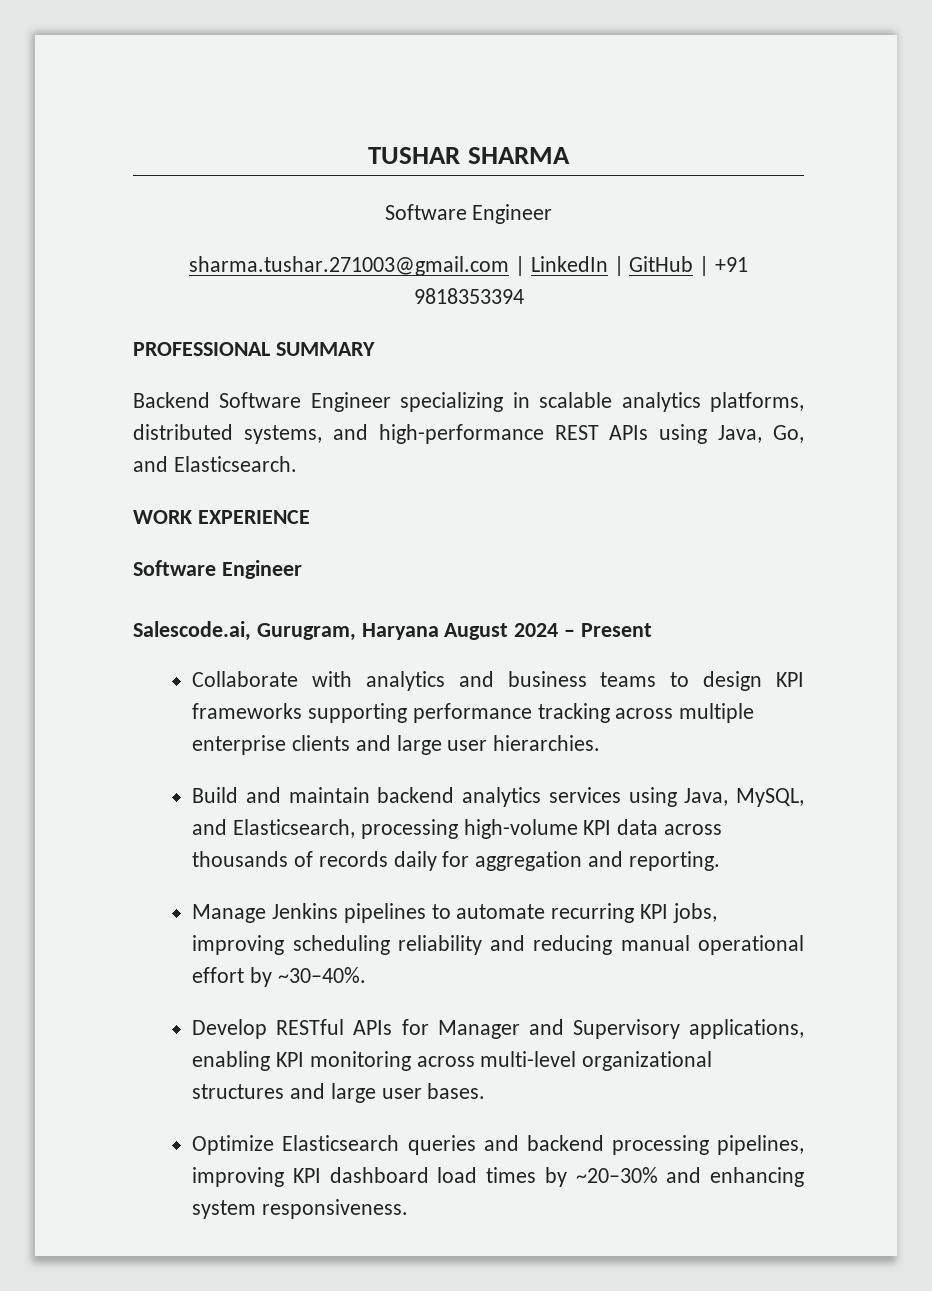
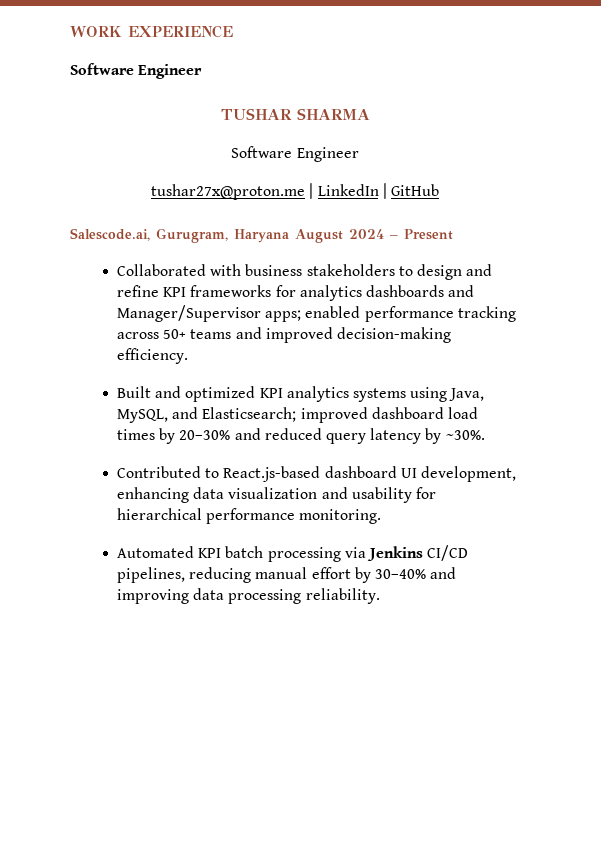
(368, 155) none -> [70,25,233,38] [70,63,203,79] WORK EXPERIENCE // Software Engineer //
[189,256,510,276] sharma.tushar.271003@gmail.com -> [151,184,306,200] tushar27x@proton.me
[699,256,748,276] [413,288,524,304] [133,342,375,356] [133,392,805,412] [133,424,804,444] [133,456,297,472] [133,510,310,524] [133,560,302,579] | +91 9818353394 // PROFESSIONAL SUMMARY // Backend Software Engineer specializing in scalable analytics platforms, distributed systems, and high-performance REST APIs using Java, Go, and Elasticsearch. // WORK EXPERIENCE // Software Engineer -> (439, 190) none
[192,671,804,691] [192,703,755,723] [192,735,601,755] [192,787,804,807] [192,819,723,839] [192,851,720,871] [192,903,717,923] [192,935,805,955] [192,967,366,987] [192,1019,805,1039] [192,1051,713,1071] [192,1083,486,1103] [192,1135,804,1155] [192,1167,804,1187] [192,1199,409,1219] Collaborate with analytics and business teams to design KPI frameworks supporting performance tracking across multiple enterprise clients and large user hierarchies. // Build and maintain backend analytics services using Java, MySQL, and Elasticsearch, processing high-volume KPI data across thousands of records daily for aggregation and reporting. // Manage Jenkins pipelines to automate recurring KPI jobs, improving scheduling reliability and reducing manual operational effort by ~30–40%. // Develop RESTful APIs for Manager and Supervisory applications, enabling KPI monitoring across multi-level organizational structures and large user bases. // Optimize Elasticsearch queries and backend processing pipelines, improving KPI dashboard load times by ~20–30% and enhancing system responsiveness. -> [117,264,493,280] [117,285,475,301] [117,305,516,322] [117,327,452,343] [117,348,189,364] [117,386,485,402] [117,407,479,423] [117,428,485,444] [117,466,517,482] [117,487,437,503] [117,508,382,524] [117,545,469,562] [117,567,457,583] [117,588,380,604] Collaborated with business stakeholders to design and refine KPI frameworks for analytics dashboards and Manager/Supervisor apps; enabled performance tracking across 50+ teams and improved decision-making efficiency. // Built and optimized KPI analytics systems using Java, MySQL, and Elasticsearch; improved dashboard load times by 20–30% and reduced query latency by ~30%. // Contributed to React.js-based dashboard UI development, enhancing data visualization and usability for hierarchical performance monitoring. // Automated KPI batch processing via Jenkins CI/CD pipelines, reducing manual effort by 30–40% and improving data processing reliability.

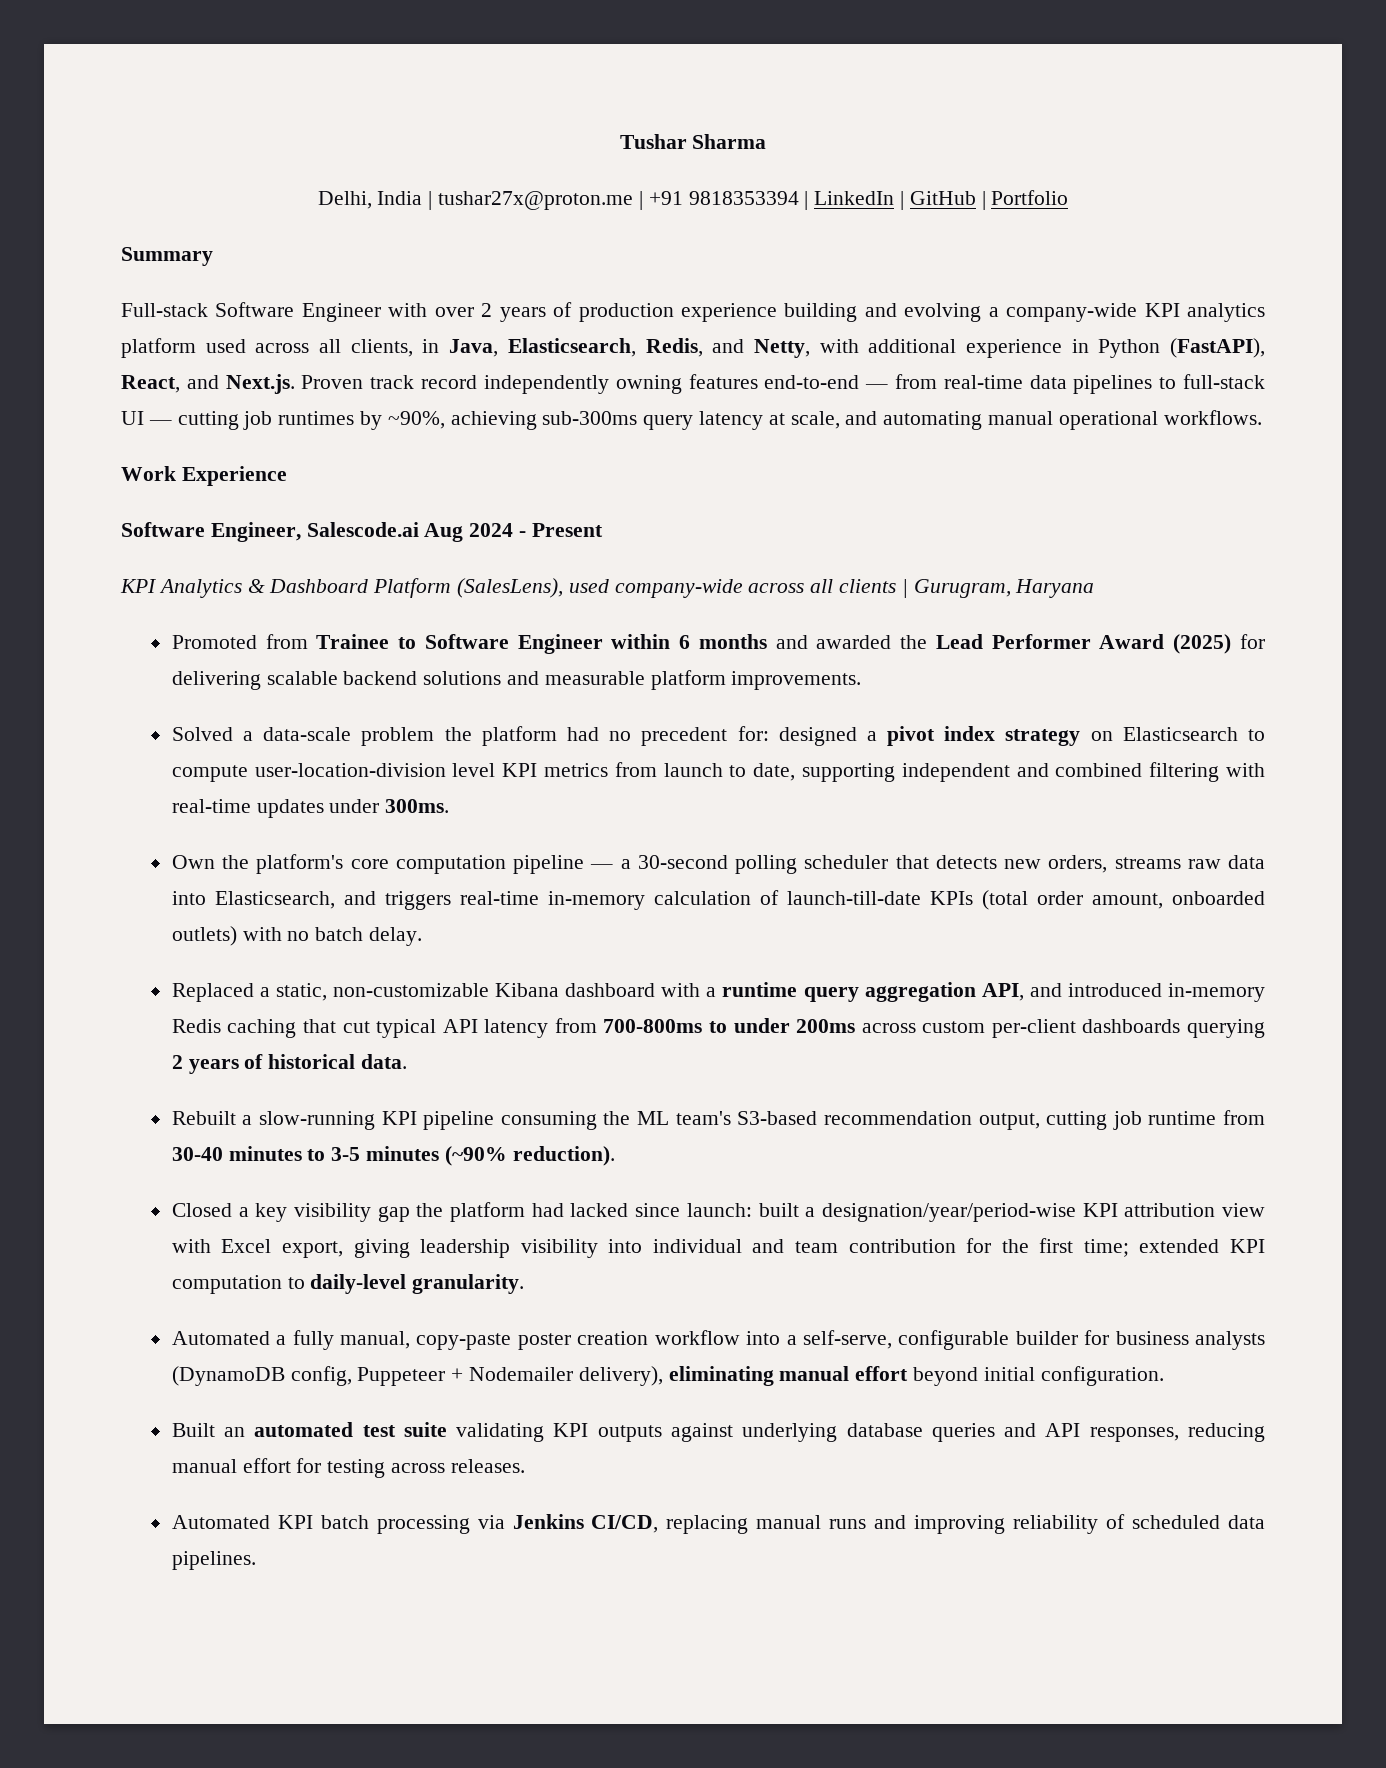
[70,25,233,38] [70,63,203,79] [220,108,370,120] [231,146,359,162] [151,183,439,200] [70,228,453,243] [117,264,493,280] [117,285,475,301] [117,305,516,322] [117,327,452,343] [117,348,189,364] [117,386,485,402] [117,407,479,423] [117,428,485,444] [117,466,517,482] [117,487,437,503] [117,508,382,524] WORK EXPERIENCE // Software Engineer // TUSHAR SHARMA // Software Engineer // tushar27x@proton.me | LinkedIn | GitHub // Salescode.ai, Gurugram, Haryana August 2024 – Present // Collaborated with business stakeholders to design and refine KPI frameworks for analytics dashboards and Manager/Supervisor apps; enabled performance tracking across 50+ teams and improved decision-making efficiency. // Built and optimized KPI analytics systems using Java, MySQL, and Elasticsearch; improved dashboard load times by 20–30% and reduced query latency by ~30%. // Contributed to React.js-based dashboard UI development, enhancing data visualization and usability for hierarchical performance monitoring. -> [619,134,767,149] [317,190,1069,210] [121,247,213,266] [121,302,1265,322] [121,338,1265,358] [121,374,1265,394] [121,410,1262,430] [121,466,287,486] [121,522,603,542] [120,578,1095,598] [171,634,1265,654] [171,670,862,690] [171,726,1265,746] [171,762,1266,782] [171,799,450,818] [171,854,1266,874] [171,890,1265,910] [171,926,423,946] [171,982,1265,1002] [171,1018,1265,1038] [171,1054,408,1074] [171,1110,1266,1130] [171,1146,615,1166] [171,1202,1265,1222] [171,1238,1266,1258] [171,1274,525,1294] [171,1330,1265,1350] [171,1366,1164,1386] [171,1422,1265,1442] [171,1458,525,1478] Tushar Sharma // Delhi, India | tushar27x@proton.me | +91 9818353394 | LinkedIn | GitHub | Portfolio // Summary // Full-stack Software Engineer with over 2 years of production experience building and evolving a company-wide KPI analytics platform used across all clients, in Java, Elasticsearch, Redis, and Netty, with additional experience in Python (FastAPI), React, and Next.js. Proven track record independently owning features end-to-end — from real-time data pipelines to full-stack UI — cutting job runtimes by ~90%, achieving sub-300ms query latency at scale, and automating manual operational workflows. // Work Experience // Software Engineer, Salescode.ai Aug 2024 - Present // KPI Analytics & Dashboard Platform (SalesLens), used company-wide across all clients | Gurugram, Haryana // Promoted from Trainee to Software Engineer within 6 months and awarded the Lead Performer Award (2025) for delivering scalable backend solutions and measurable platform improvements. // Solved a data-scale problem the platform had no precedent for: designed a pivot index strategy on Elasticsearch to compute user-location-division level KPI metrics from launch to date, supporting independent and combined filtering with real-time updates under 300ms. // Own the platform's core computation pipeline — a 30-second polling scheduler that detects new orders, streams raw data into Elasticsearch, and triggers real-time in-memory calculation of launch-till-date KPIs (total order amount, onboarded outlets) with no batch delay. // Replaced a static, non-customizable Kibana dashboard with a runtime query aggregation API, and introduced in-memory Redis caching that cut typical API latency from 700-800ms to under 200ms across custom per-client dashboards querying 2 years of historical data. // Rebuilt a slow-running KPI pipeline consuming the ML team's S3-based recommendation output, cutting job runtime from 30-40 minutes to 3-5 minutes (~90% reduction). // Closed a key visibility gap the platform had lacked since launch: built a designation/year/period-wise KPI attribution view with Excel export, giving leadership visibility into individual and team contribution for the first time; extended KPI computation to daily-level granularity. // Automated a fully manual, copy-paste poster creation workflow into a self-serve, configurable builder for business analysts (DynamoDB config, Puppeteer + Nodemailer delivery), eliminating manual effort beyond initial configuration. // Built an automated test suite validating KPI outputs against underlying database queries and API responses, reducing manual effort for testing across releases.
[427,545,469,561] [117,567,457,583] [117,588,380,604] CI/CD pipelines, reducing manual effort by 30–40% and improving data processing reliability. -> [591,1514,1265,1534] [171,1551,256,1570] CI/CD, replacing manual runs and improving reliability of scheduled data pipelines.

